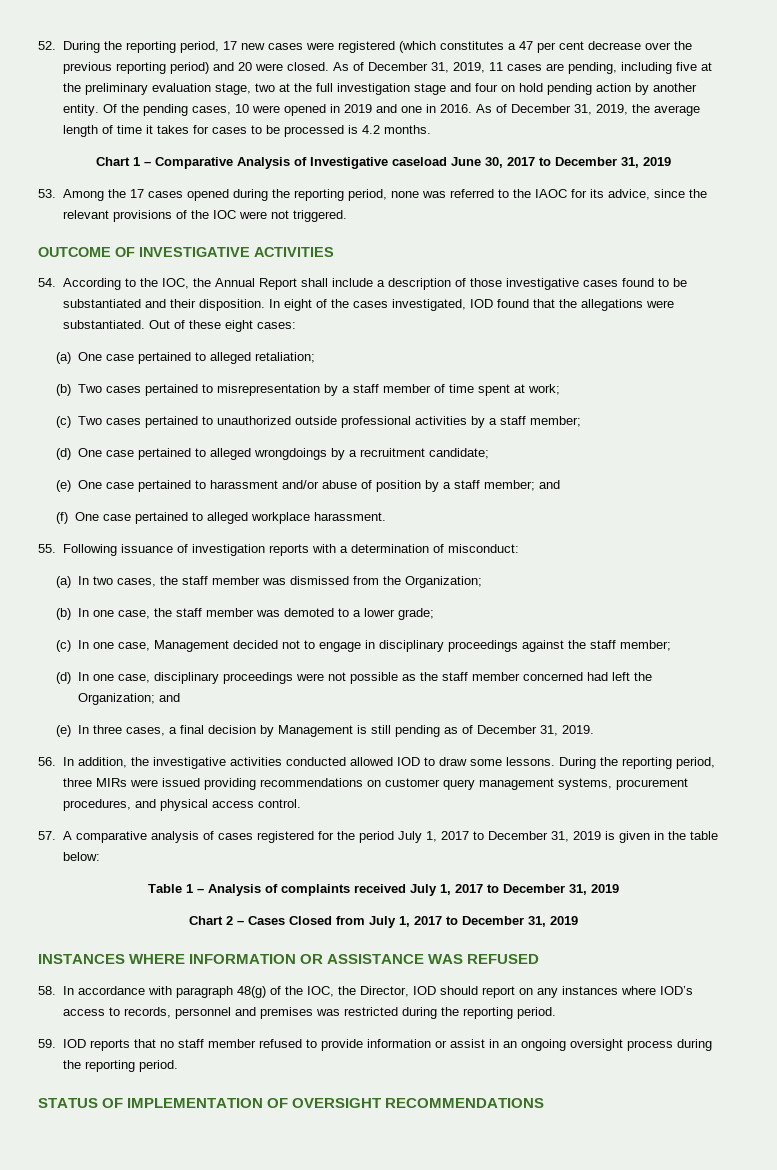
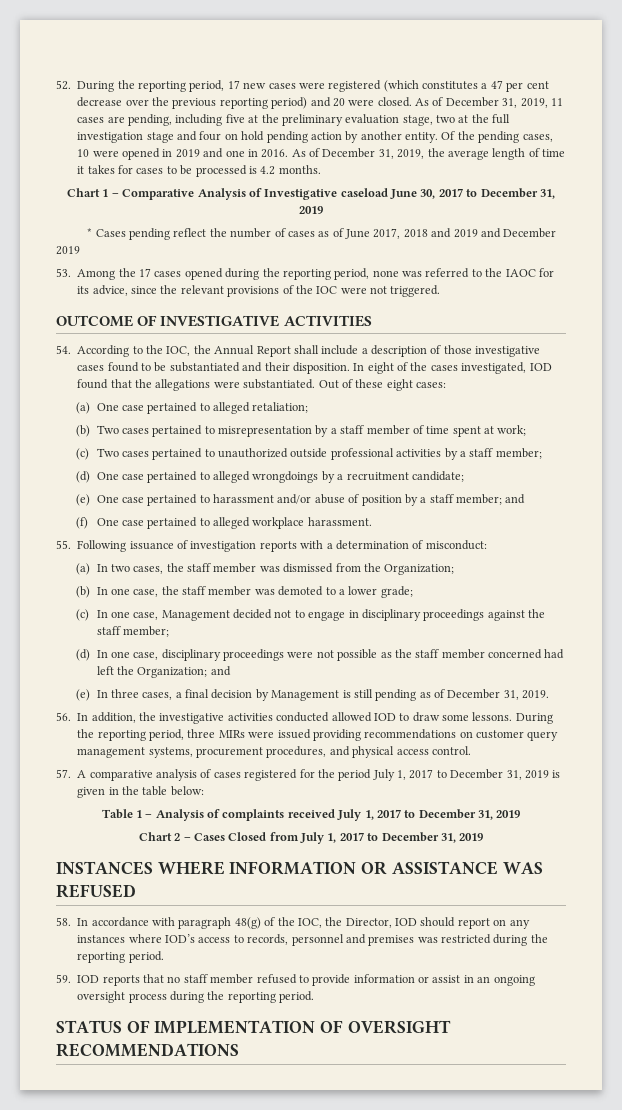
(671, 161) none -> [87,228,557,240] [56,246,80,255] // * Cases pending reflect the number of cases as of June 2017, 2018 and 2019 and December 2019

